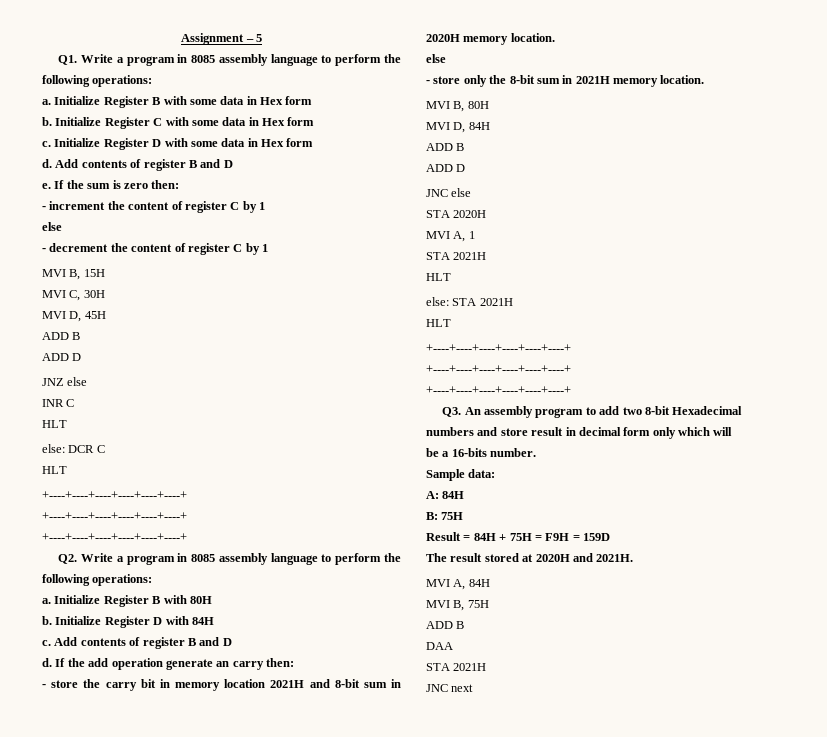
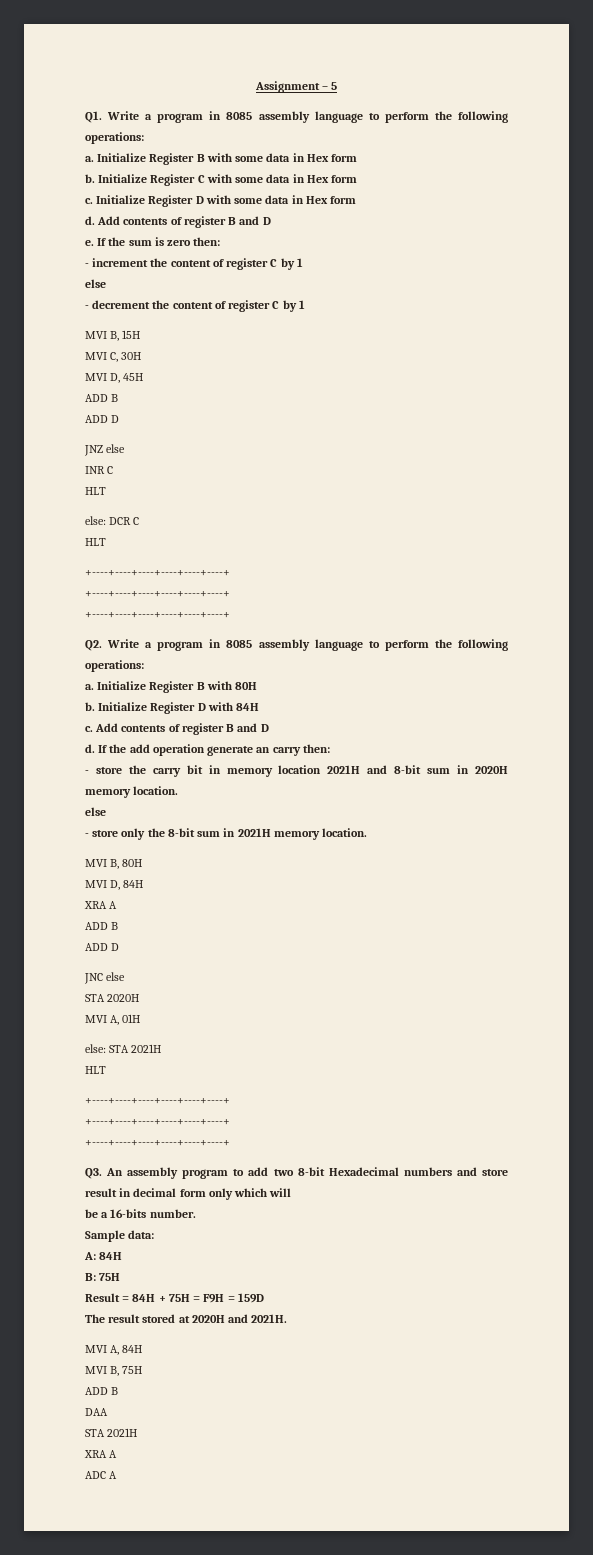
(490, 126) none -> [84,901,118,909] // XRA A
[468,231,475,239] [426,252,487,260] [426,273,451,281] 1 // STA 2021H // HLT -> [122,1014,141,1023] 01H
[426,684,474,692] JNC next -> [84,1450,118,1458] [85,1471,118,1479] XRA A // ADC A

